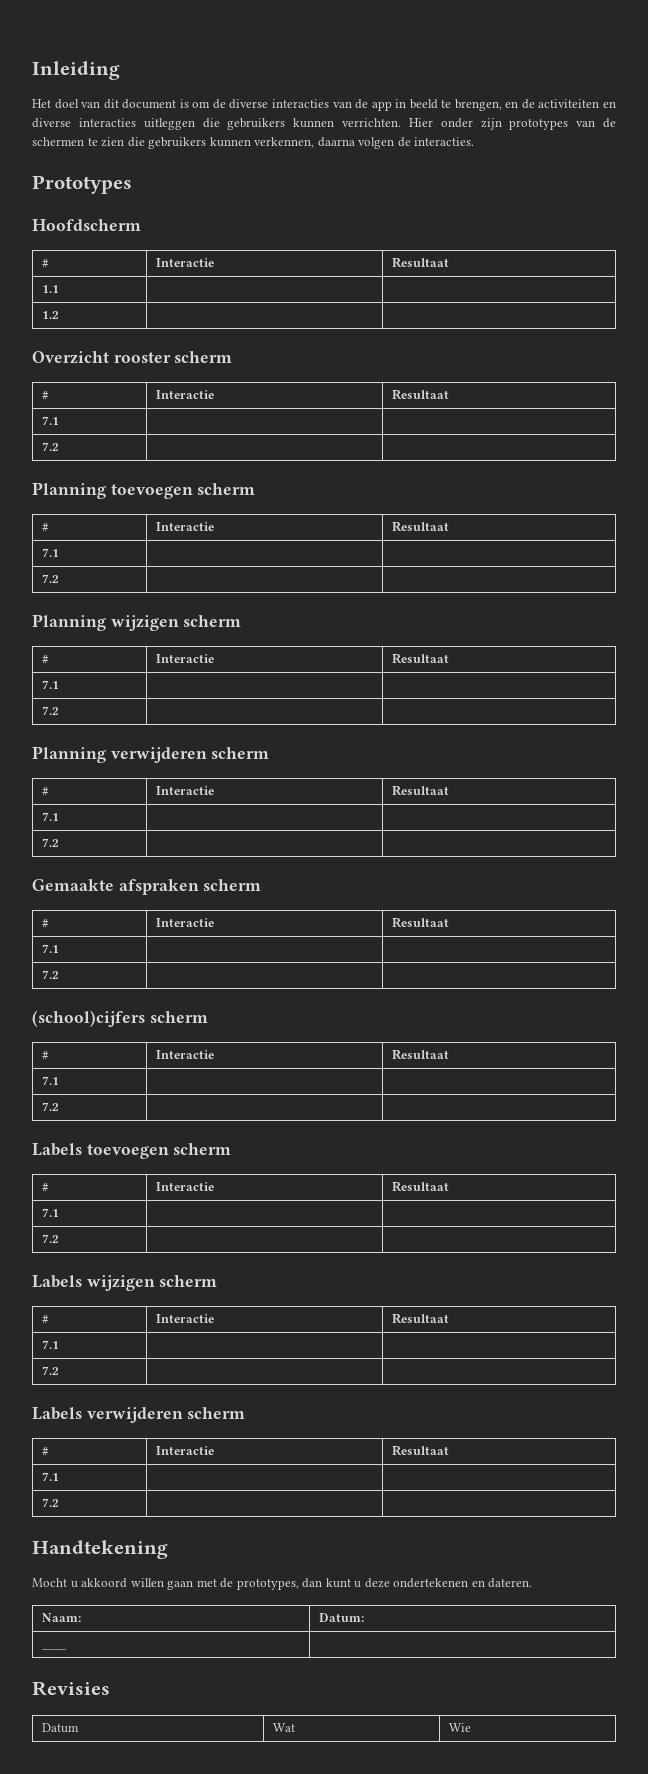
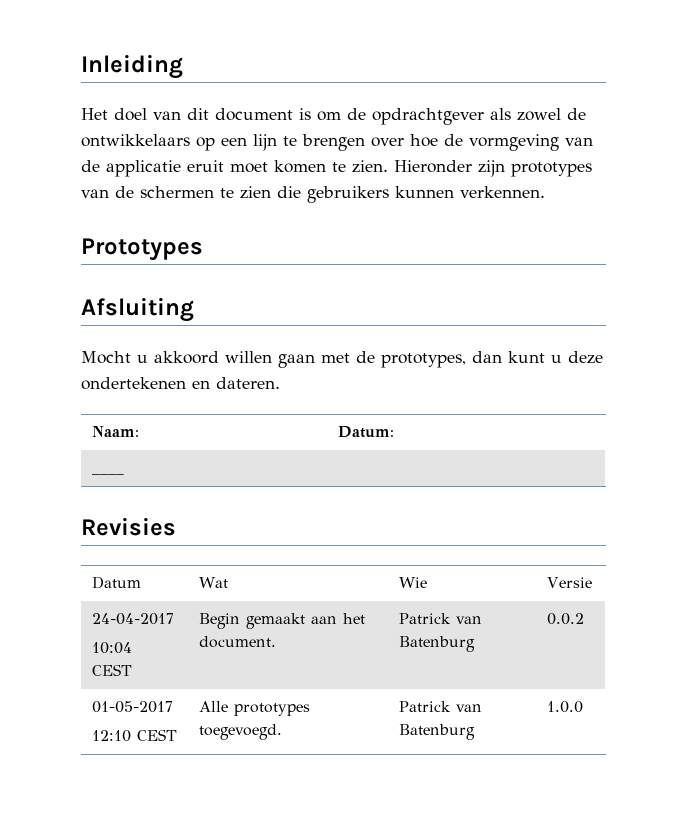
[229,99,617,111] [32,118,473,130] diverse interacties van de app in beeld te brengen, en de activiteiten en diverse interacties uitleggen die gebruikers kunnen verrichten. Hier onder -> [372,108,586,125] [81,134,593,151] [81,160,472,177] opdrachtgever als zowel de ontwikkelaars op een lijn te brengen over hoe de vormgeving van de applicatie eruit moet komen te zien. Hieronder
[254,137,475,149] [32,175,132,194] [32,219,141,231] [42,259,50,268] [156,258,215,267] [392,257,450,268] [42,285,60,293] [42,311,60,319] [32,351,233,364] [42,391,50,400] [156,390,215,399] [392,389,450,400] [42,416,60,425] [42,442,60,451] [32,482,256,499] [42,523,50,532] [156,522,215,531] [392,521,450,532] [42,548,60,557] [42,574,60,583] [32,614,242,631] [42,655,50,664] [156,654,215,663] [392,653,450,664] [42,680,60,689] [42,706,60,715] [32,746,270,763] [42,787,50,796] [156,786,215,795] [392,785,450,796] [42,812,60,821] [42,838,60,847] [32,879,262,895] [42,919,50,928] [156,918,215,927] [392,917,450,928] [42,944,60,953] [42,970,60,979] [32,1010,208,1027] [42,1051,50,1060] [156,1050,215,1059] [392,1049,450,1060] [42,1076,60,1085] [42,1102,60,1111] [32,1143,232,1159] [42,1183,50,1192] [156,1182,215,1191] [392,1181,450,1192] [42,1208,60,1217] [42,1234,60,1243] [32,1275,218,1291] [42,1315,50,1324] [156,1314,215,1323] [392,1313,450,1324] [42,1340,60,1349] [42,1366,60,1375] [32,1407,246,1423] [42,1447,50,1456] [156,1446,215,1455] [392,1445,450,1456] [42,1472,60,1481] [42,1498,60,1507] [32,1540,168,1559] verkennen, daarna volgen de interacties. // Prototypes // Hoofdscherm // # | Interactie | Resultaat // 1.1 | | // 1.2 | | // Overzicht rooster scherm // # | Interactie | Resultaat // 7.1 | | // 7.2 | | // Planning toevoegen scherm // # | Interactie | Resultaat // 7.1 | | // 7.2 | | // Planning wijzigen scherm // # | Interactie | Resultaat // 7.1 | | // 7.2 | | // Planning verwijderen scherm // # | Interactie | Resultaat // 7.1 | | // 7.2 | | // Gemaakte afspraken scherm // # | Interactie | Resultaat // 7.1 | | // 7.2 | | // (school)cijfers scherm // # | Interactie | Resultaat // 7.1 | | // 7.2 | | // Labels toevoegen scherm // # | Interactie | Resultaat // 7.1 | | // 7.2 | | // Labels wijzigen scherm // # | Interactie | Resultaat // 7.1 | | // 7.2 | | // Labels verwijderen scherm // # | Interactie | Resultaat // 7.1 | | // 7.2 | | // Handtekening -> [460,186,545,198] [81,238,203,261] [81,297,194,322] verkennen. // Prototypes // Afsluiting
(472, 1727) none -> [547,577,593,588] [92,613,175,625] [92,642,133,654] [92,664,133,676] [199,613,366,629] [199,636,277,648] [399,613,483,624] [399,636,476,652] [547,613,585,625] [92,701,174,713] [92,729,178,742] [199,701,311,716] [199,724,283,740] [399,701,483,712] [399,724,476,740] [547,701,584,713] | Versie // 24-04-2017 // 10:04 CEST | Begin gemaakt aan het document. | Patrick van Batenburg | 0.0.2 // 01-05-2017 // 12:10 CEST | Alle prototypes toegevoegd. | Patrick van Batenburg | 1.0.0

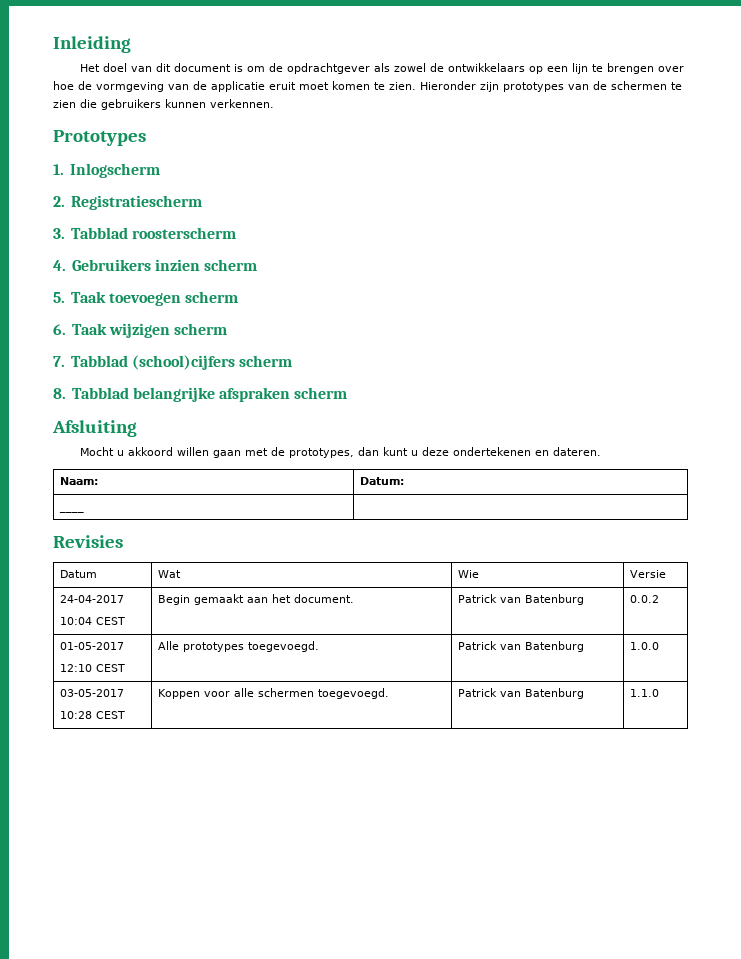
(203, 249) none -> [53,163,160,178] [53,195,202,210] [53,227,236,239] [53,259,258,271] [53,291,239,306] [53,323,228,338] [53,355,293,370] [53,387,348,402] // 1. Inlogscherm // 2. Registratiescherm // 3. Tabblad roosterscherm // 4. Gebruikers inzien scherm // 5. Taak toevoegen scherm // 6. Taak wijzigen scherm // 7. Tabblad (school)cijfers scherm // 8. Tabblad belangrijke afspraken scherm
(584, 707) none -> [60,689,125,697] [60,711,126,719] [158,688,390,699] [458,688,585,699] [630,689,660,697] // 03-05-2017 // 10:28 CEST | Koppen voor alle schermen toegevoegd. | Patrick van Batenburg | 1.1.0

